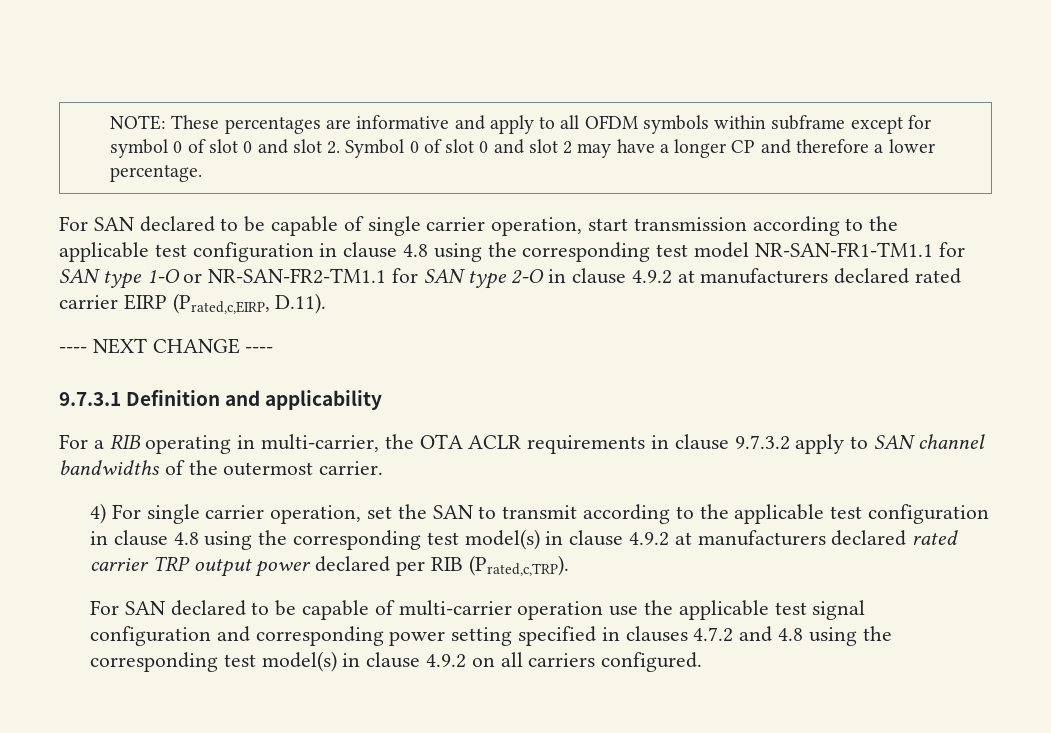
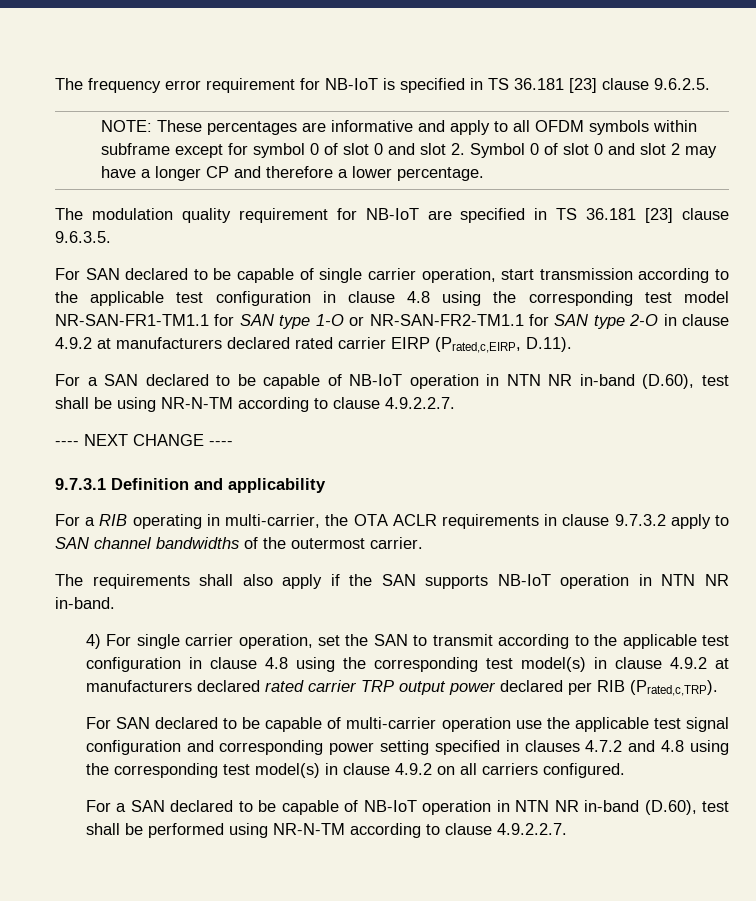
(110, 122) none -> [55,78,710,93] The frequency error requirement for NB-IoT is specified in TS 36.181 [23] clause 9.6.2.5. //
(203, 173) none -> [55,208,729,223] [55,231,111,243] // The modulation quality requirement for NB-IoT are specified in TS 36.181 [23] clause 9.6.3.5.
(327, 303) none -> [55,374,729,389] [55,397,455,412] // For a SAN declared to be capable of NB-IoT operation in NTN NR in-band (D.60), test shall be using NR-N-TM according to clause 4.9.2.2.7.
(384, 468) none -> [55,574,730,589] [55,597,115,609] // The requirements shall also apply if the SAN supports NB-IoT operation in NTN NR in-band.
(703, 662) none -> [85,800,729,815] [85,823,567,838] // For a SAN declared to be capable of NB-IoT operation in NTN NR in-band (D.60), test shall be performed using NR-N-TM according to clause 4.9.2.2.7.

